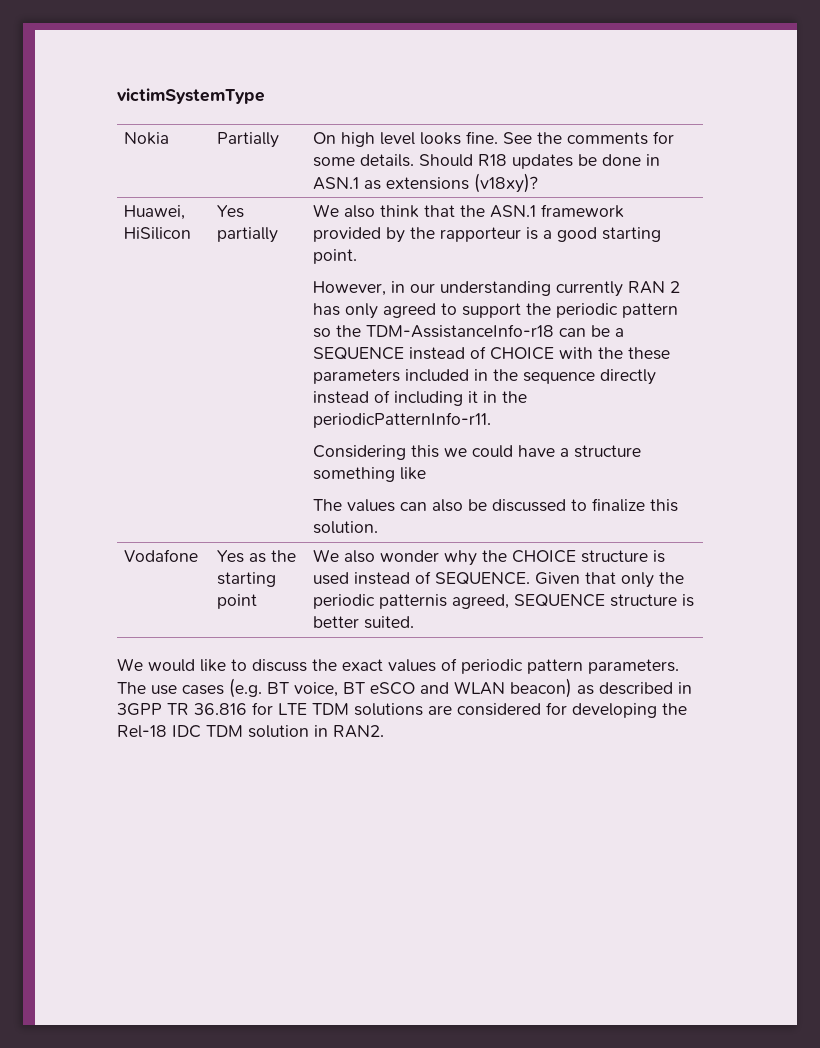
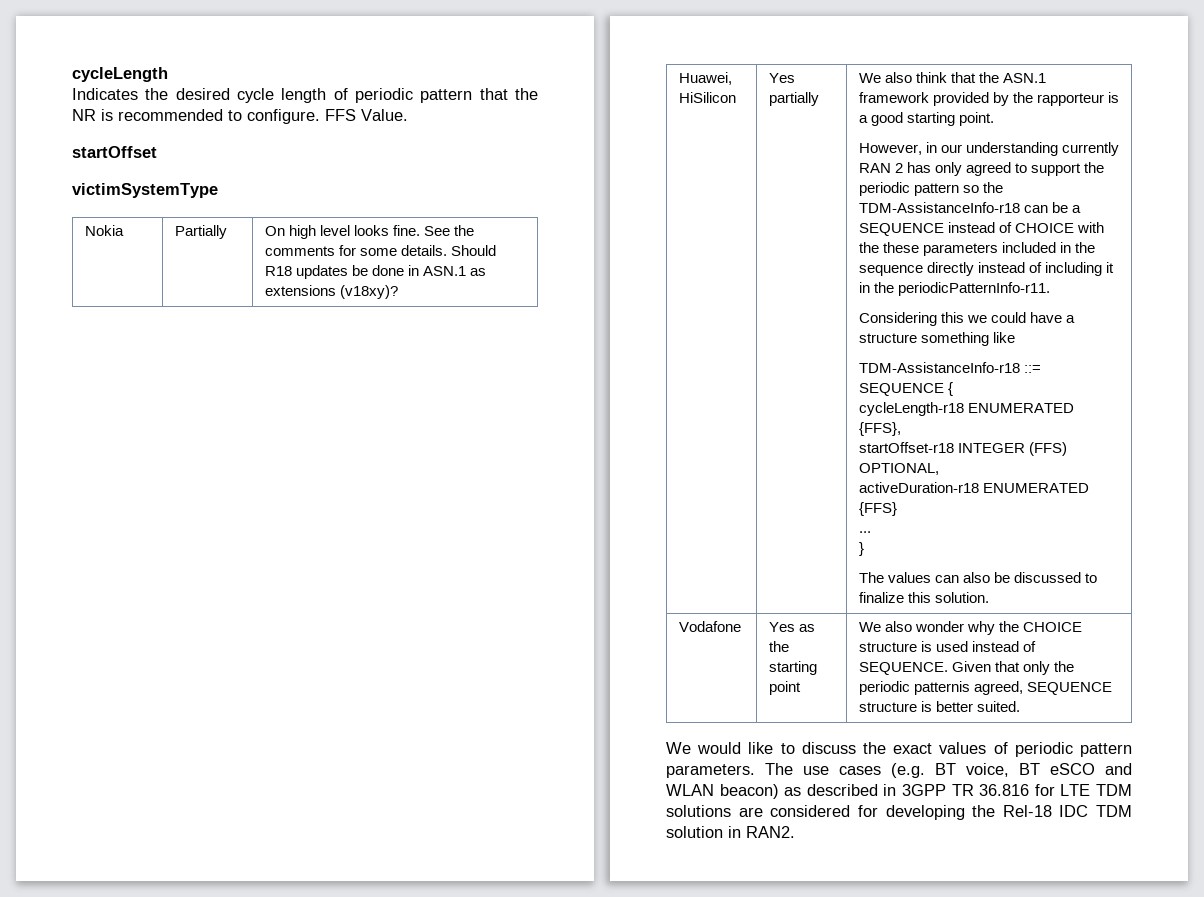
(117, 96) none -> [72,67,168,82] [72,88,538,103] [72,109,408,124] [72,146,157,158] cycleLength // Indicates the desired cycle length of periodic pattern that the NR is recommended to configure. FFS Value. // startOffset //
(427, 473) none -> [858,362,1041,373] [858,382,953,396] [858,402,1074,416] [858,422,901,436] [858,442,1067,456] [858,463,939,475] [858,482,1089,493] [858,502,897,516] [858,531,871,533] [858,542,864,556] // TDM-AssistanceInfo-r18 ::= SEQUENCE { // cycleLength-r18 ENUMERATED {FFS}, // startOffset-r18 INTEGER (FFS) OPTIONAL, // activeDuration-r18 ENUMERATED {FFS} // ... // }

